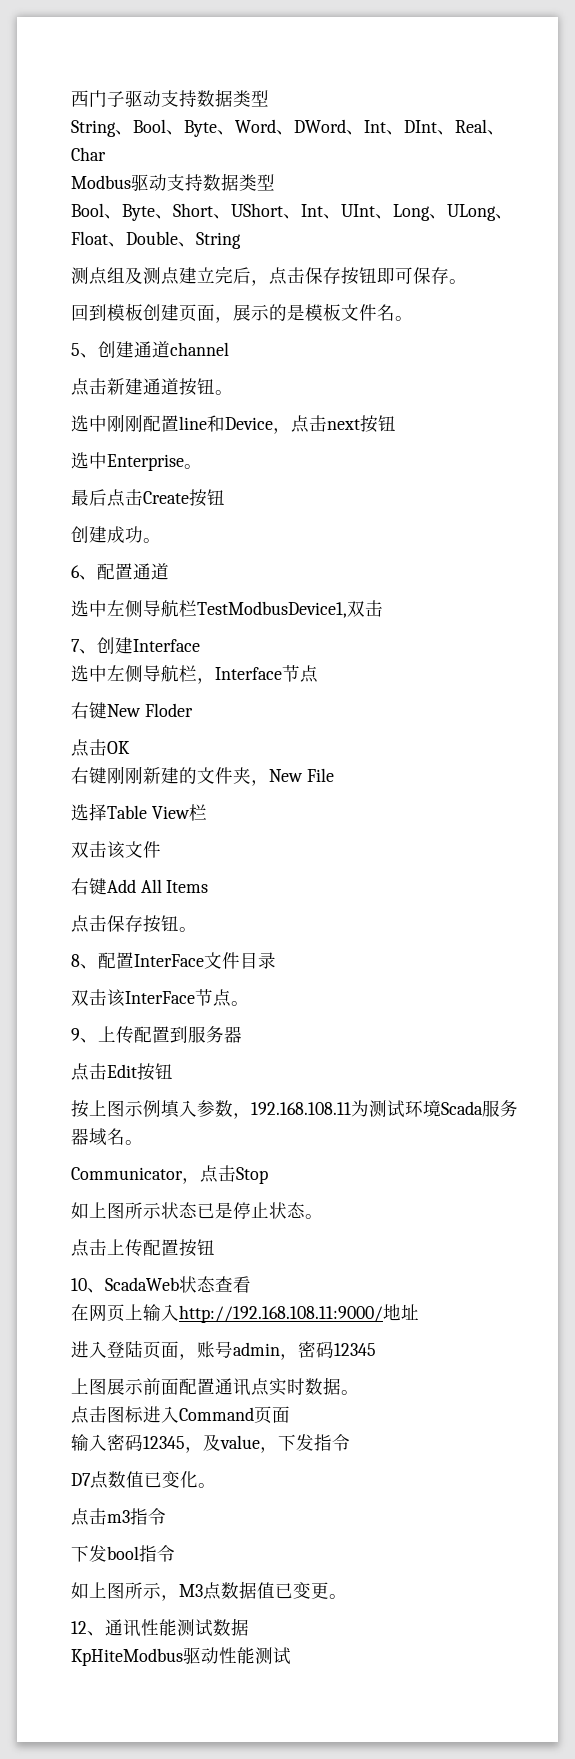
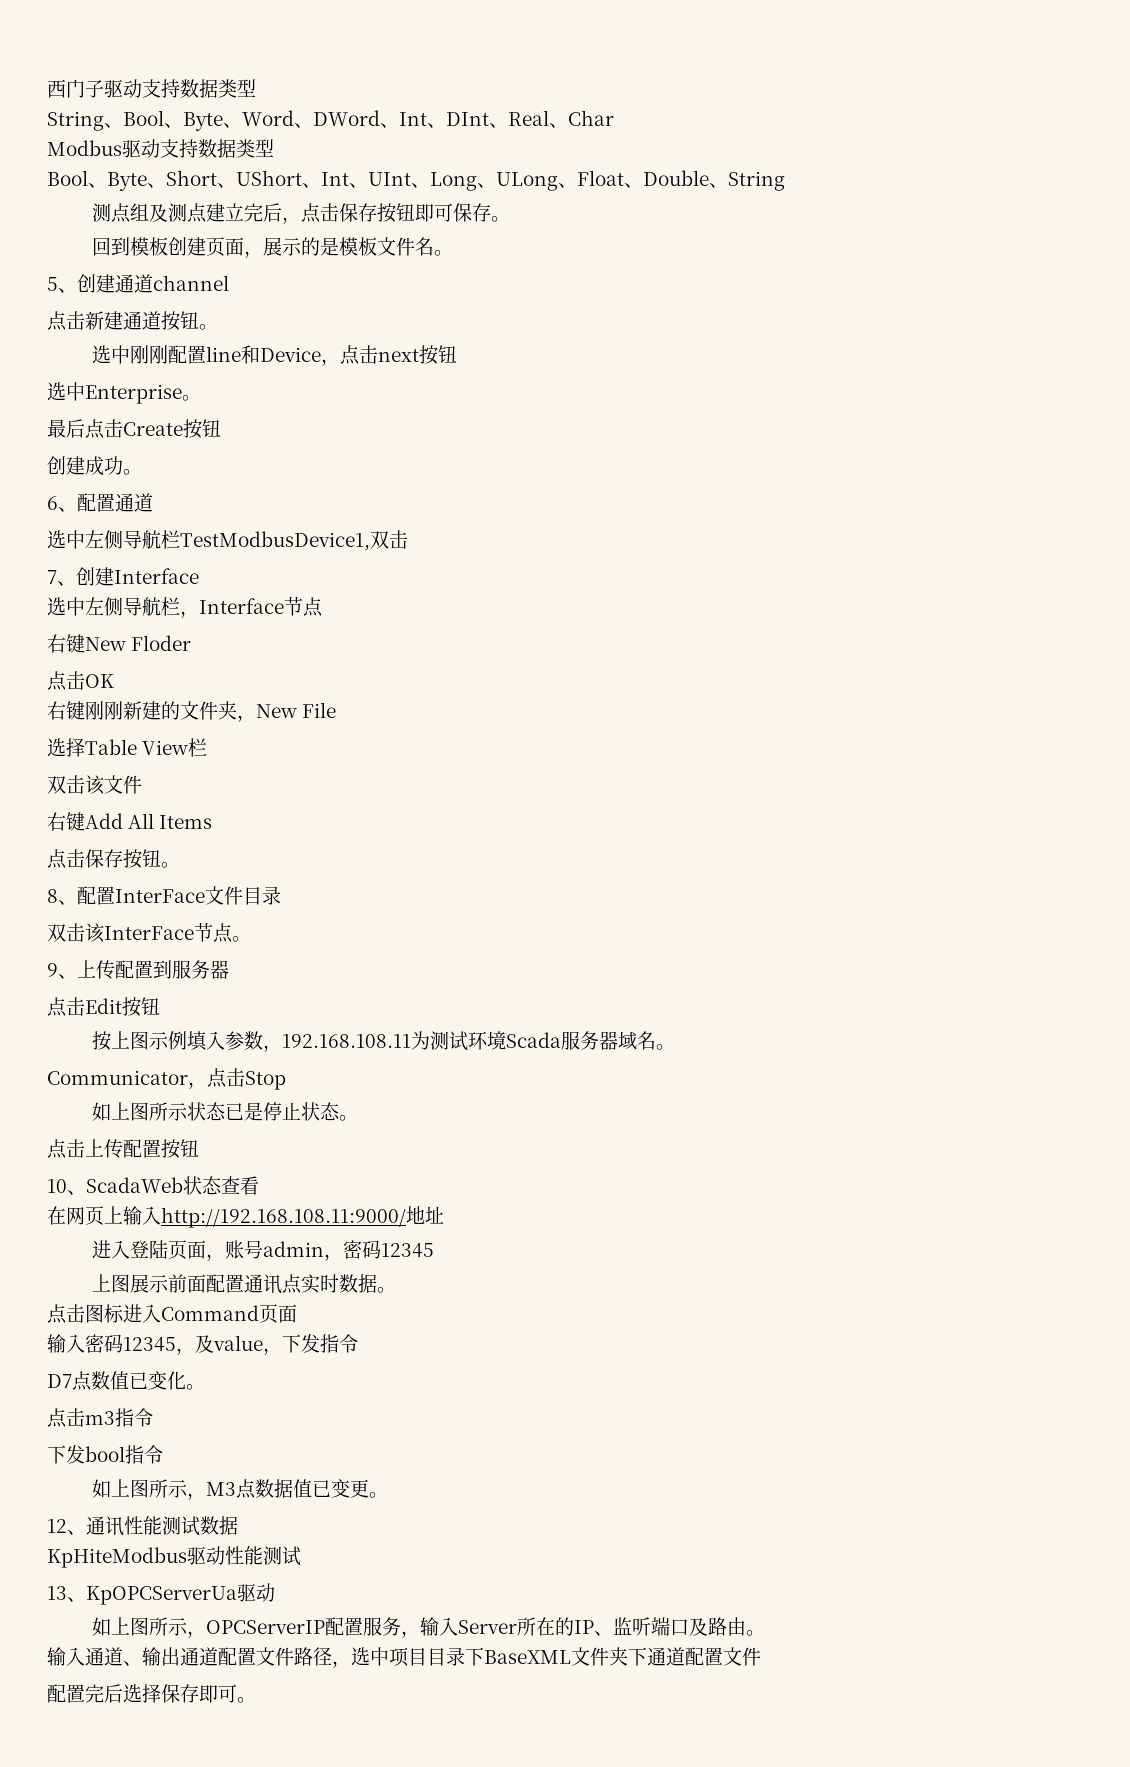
(291, 1656) none -> [47,1583,275,1605] [91,1617,765,1638] [47,1647,761,1668] [47,1684,256,1703] // 13、KpOPCServerUa驱动 // 如上图所示，OPCServerIP配置服务，输入Server所在的IP、监听端口及路由。 // 输入通道、输出通道配置文件路径，选中项目目录下BaseXML文件夹下通道配置文件 // 配置完后选择保存即可。

